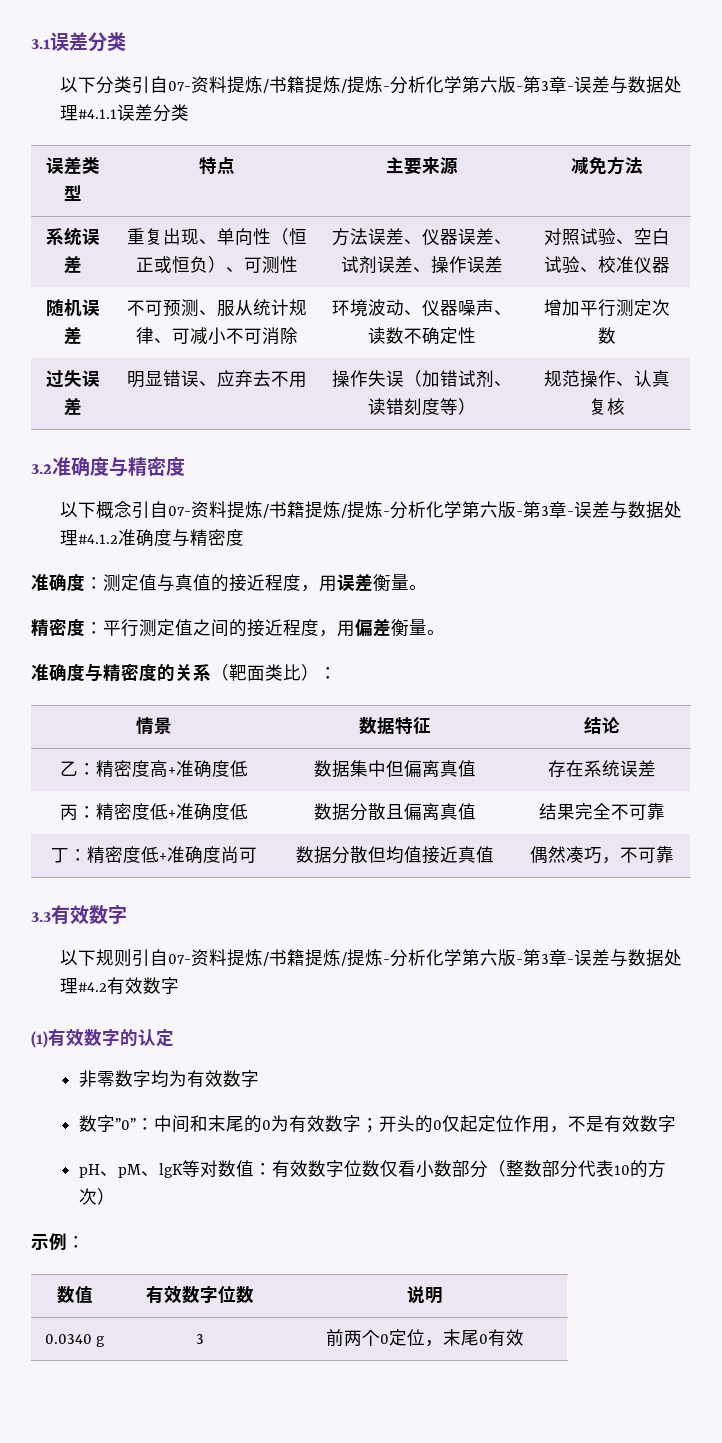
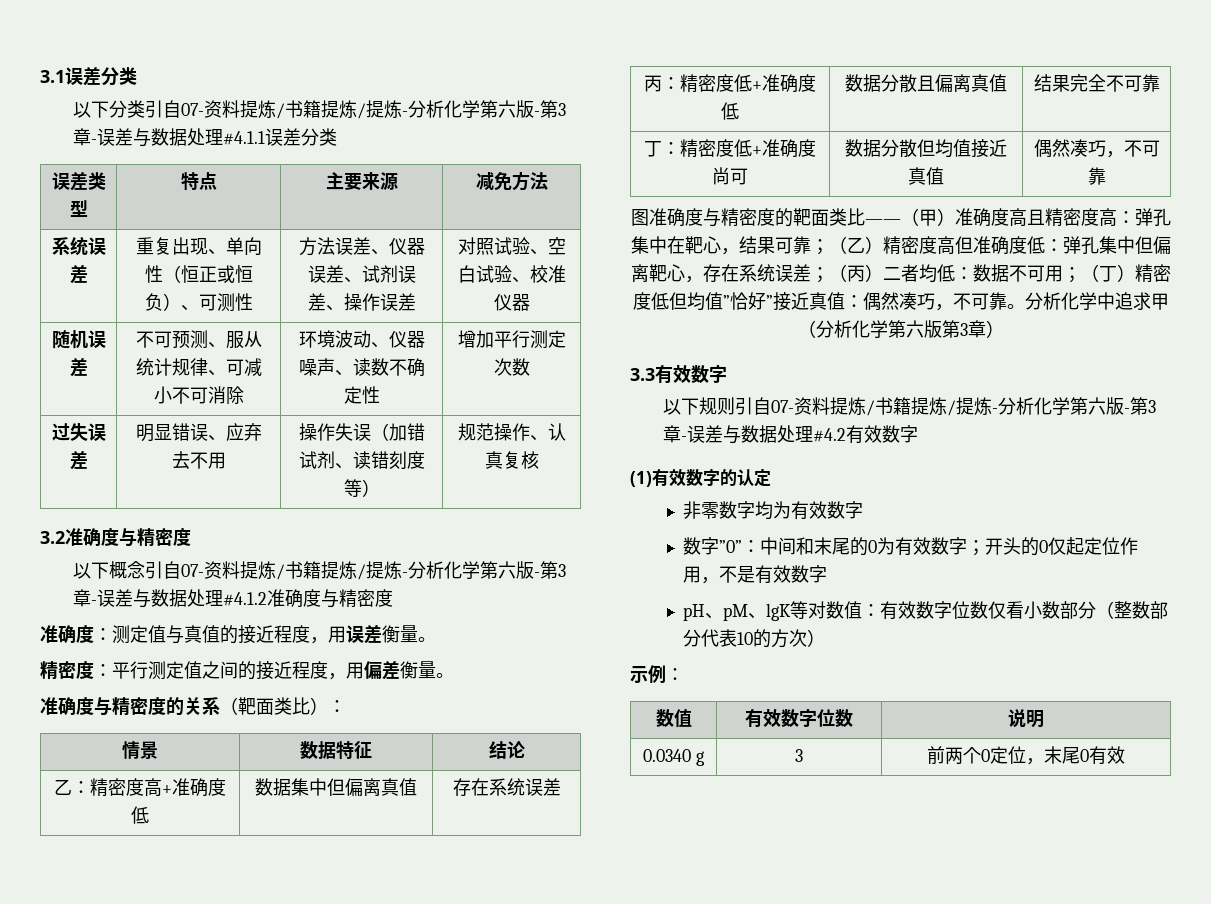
(674, 854) none -> [630,208,1171,227] [630,236,1171,255] [630,264,1171,283] [632,292,1169,311] [797,320,1004,338] // 图准确度与精密度的靶面类比——（甲）准确度高且精密度高：弹孔集中在靶心，结果可靠；（乙）精密度高但准确度低：弹孔集中但偏离靶心，存在系统误差；（丙）二者均低：数据不可用；（丁）精密度低但均值”恰好”接近真值：偶然凑巧，不可靠。分析化学中追求甲（分析化学第六版第3章）

